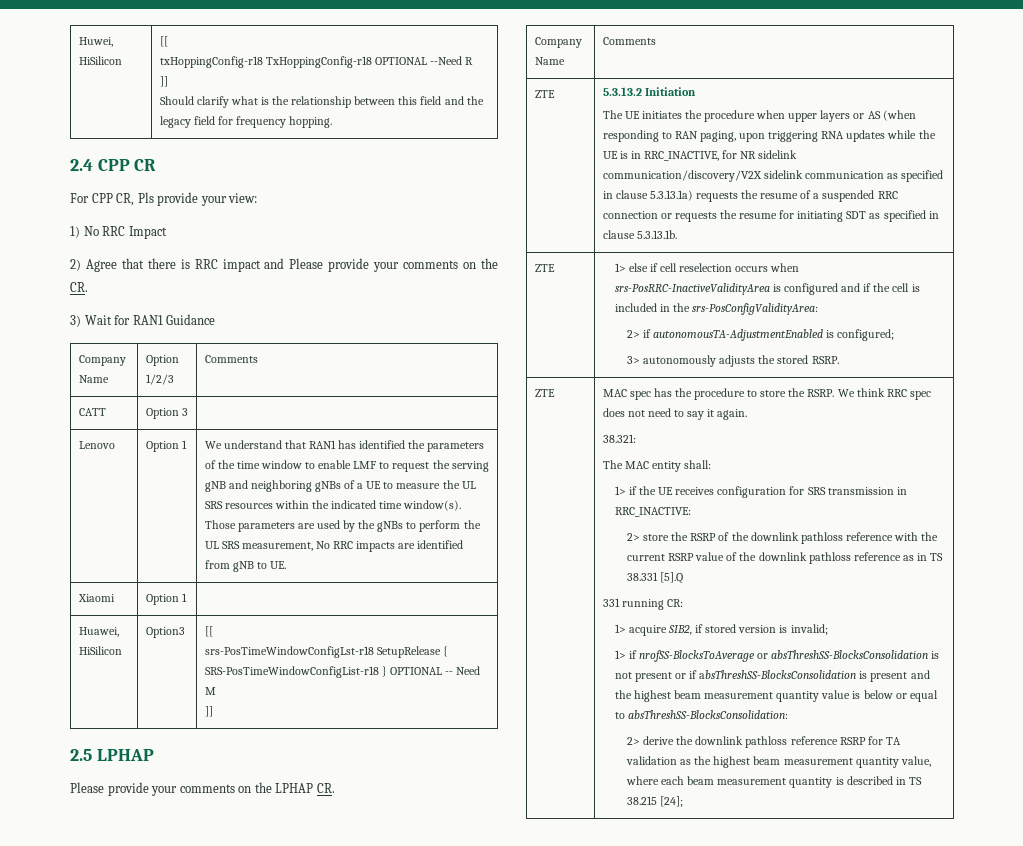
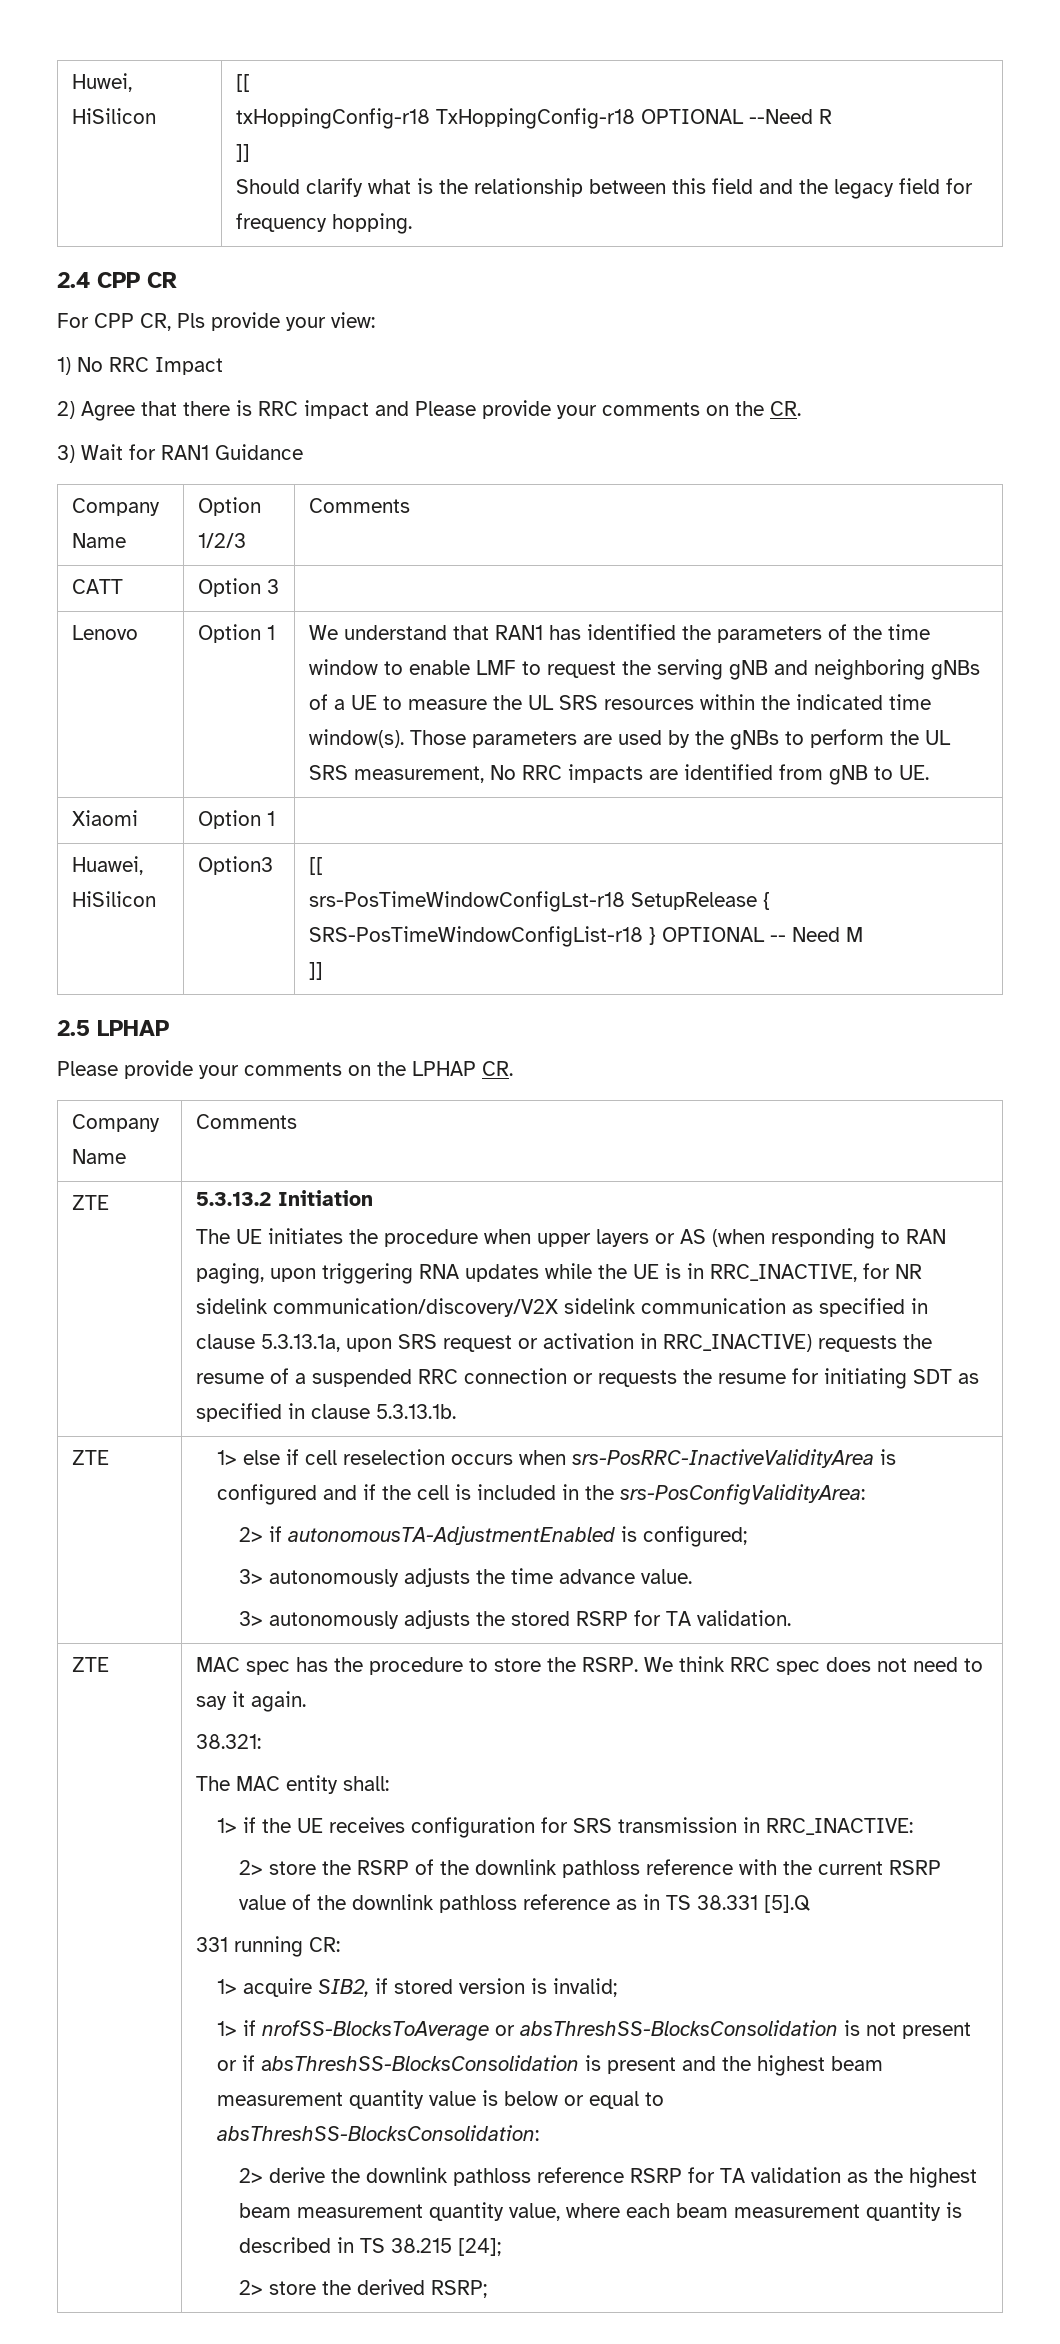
[649,190,693,201] 5.3.13.1a) -> [260,1333,812,1352] 5.3.13.1a, upon SRS request or activation in RRC_INACTIVE)
(895, 335) none -> [239,1568,693,1587] // 3> autonomously adjusts the time advance value.
[811,356,839,364] RSRP. -> [576,1610,792,1626] RSRP for TA validation.
(684, 801) none -> [239,2279,488,2298] // 2> store the derived RSRP;

